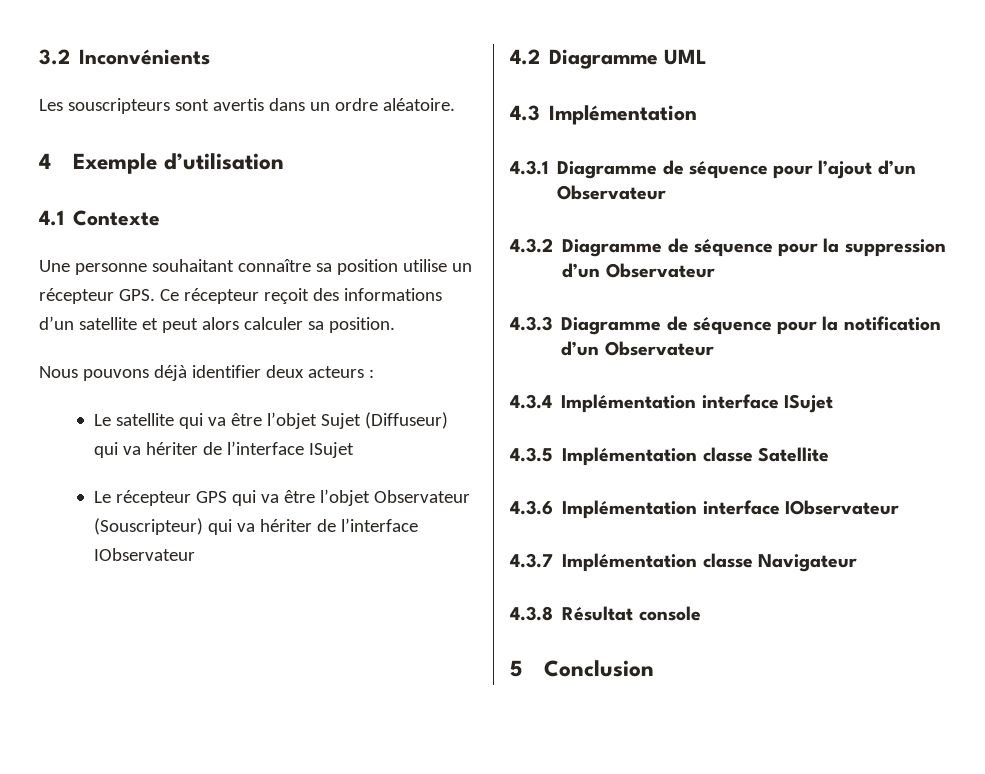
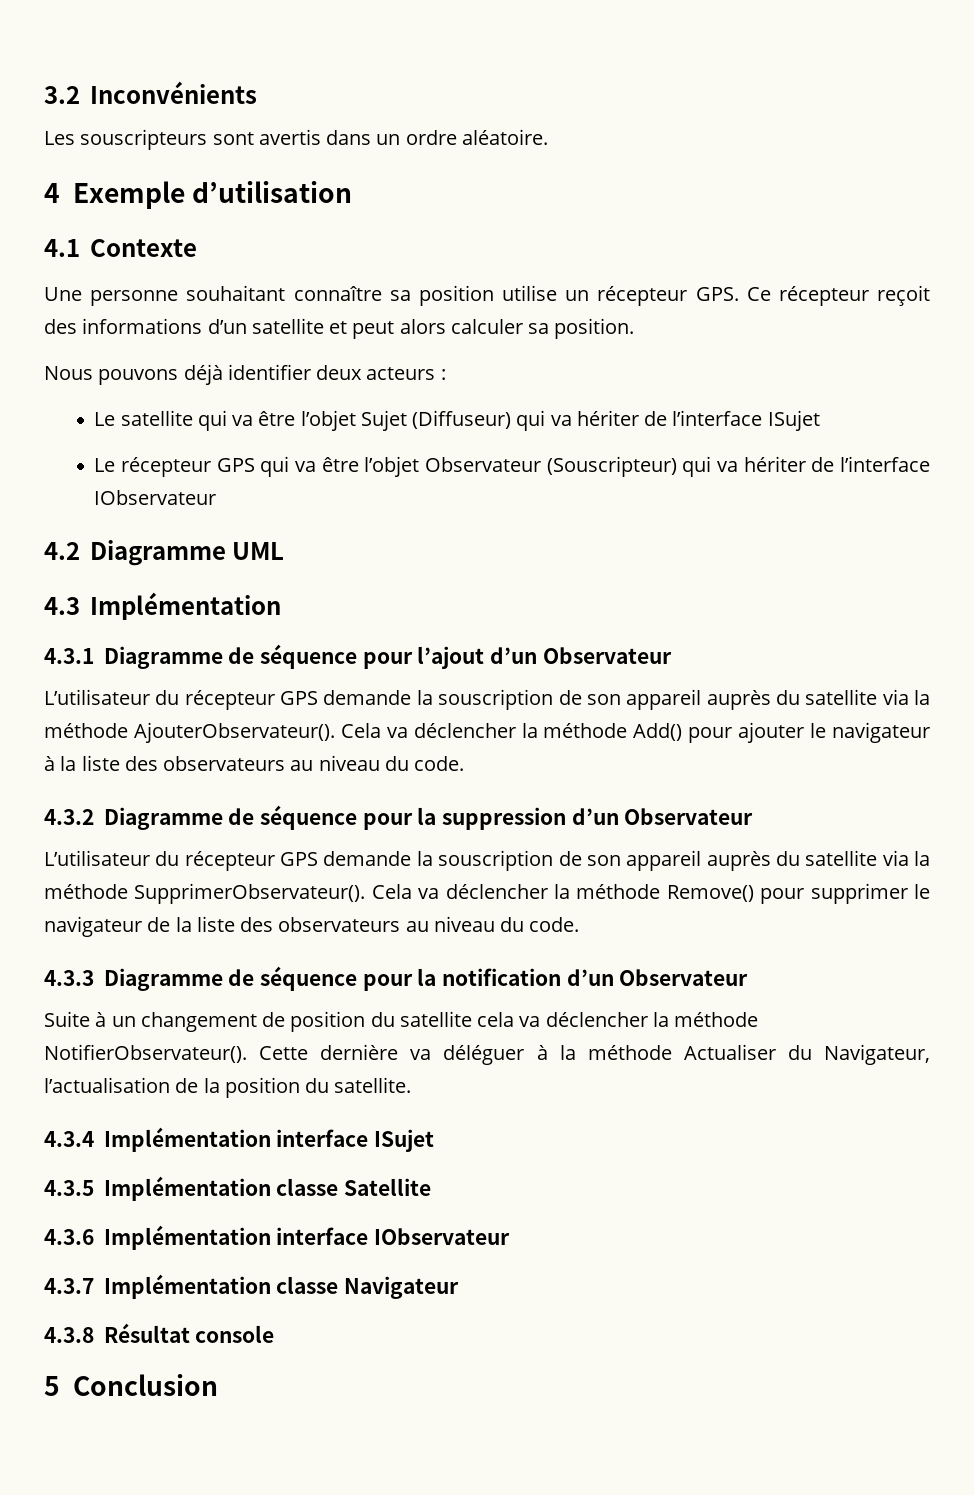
(667, 192) none -> [44,689,931,710] [44,722,930,743] [44,755,465,771] // L’utilisateur du récepteur GPS demande la souscription de son appareil auprès du satellite via la méthode AjouterObservateur(). Cela va déclencher la méthode Add() pour ajouter le navigateur à la liste des observateurs au niveau du code.
(715, 270) none -> [44,850,931,871] [44,883,930,904] [44,916,580,937] // L’utilisateur du récepteur GPS demande la souscription de son appareil auprès du satellite via la méthode SupprimerObservateur(). Cela va déclencher la méthode Remove() pour supprimer le navigateur de la liste des observateurs au niveau du code.
(714, 348) none -> [44,1011,759,1032] [44,1044,931,1065] [44,1077,412,1098] // Suite à un changement de position du satellite cela va déclencher la méthode NotifierObservateur(). Cette dernière va déléguer à la méthode Actualiser du Navigateur, l’actualisation de la position du satellite.

